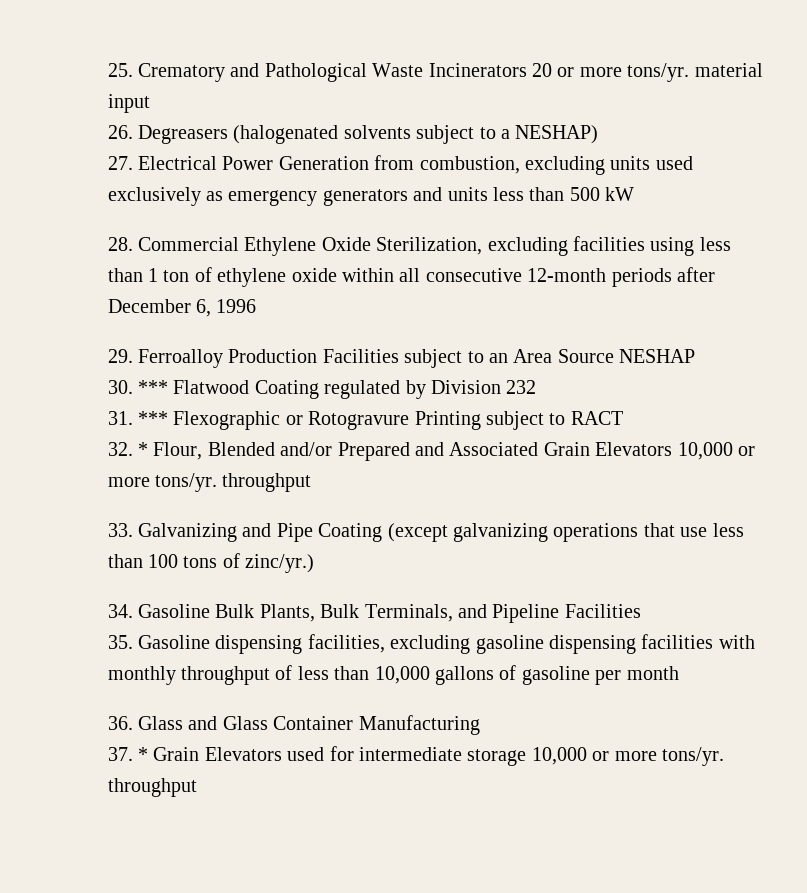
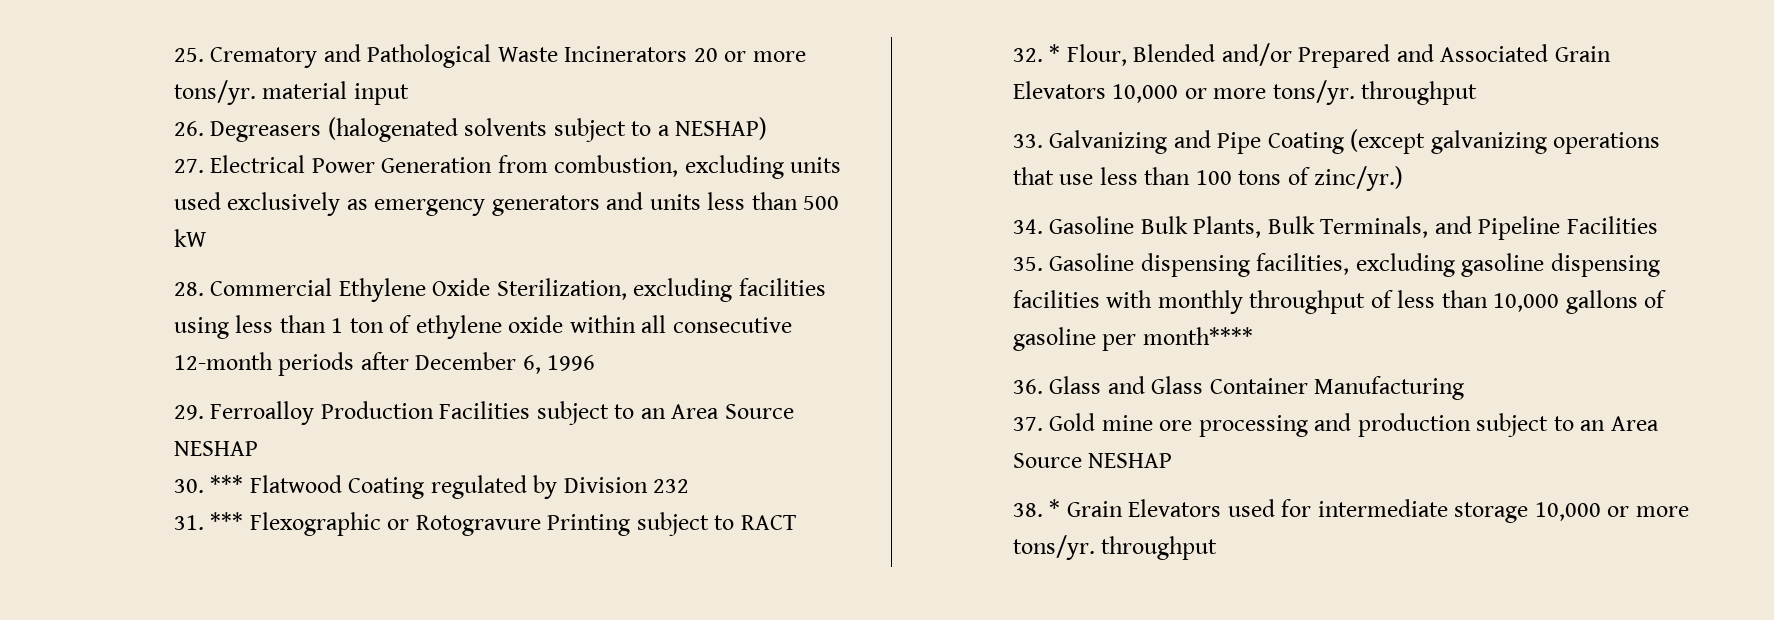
[626,666,679,680] month -> [1142,327,1253,345] month****
(133, 754) none -> [1049,413,1659,437] [1012,453,1173,468] [1012,503,1043,517] Gold mine ore processing and production subject to an Area Source NESHAP // 38.

